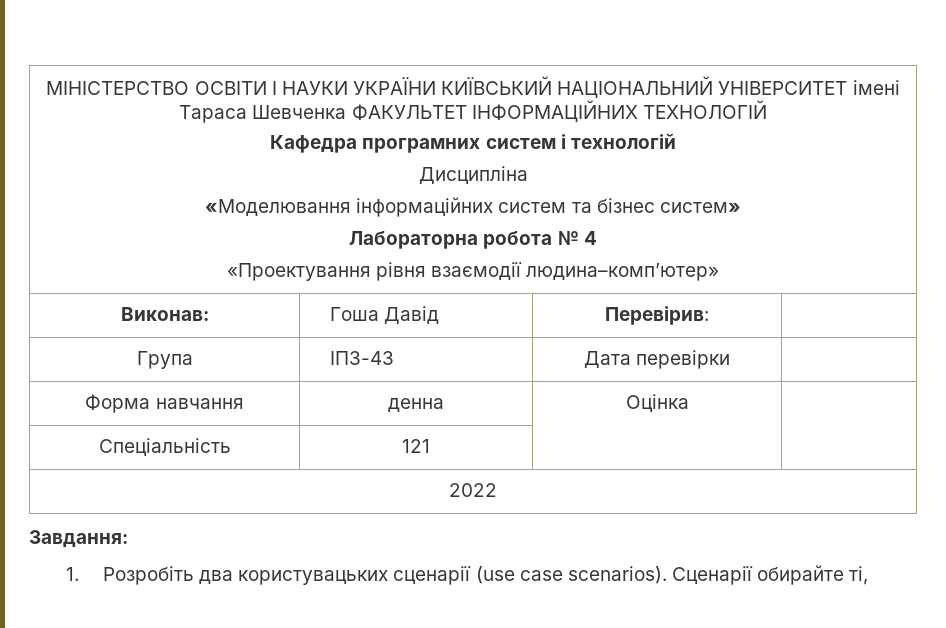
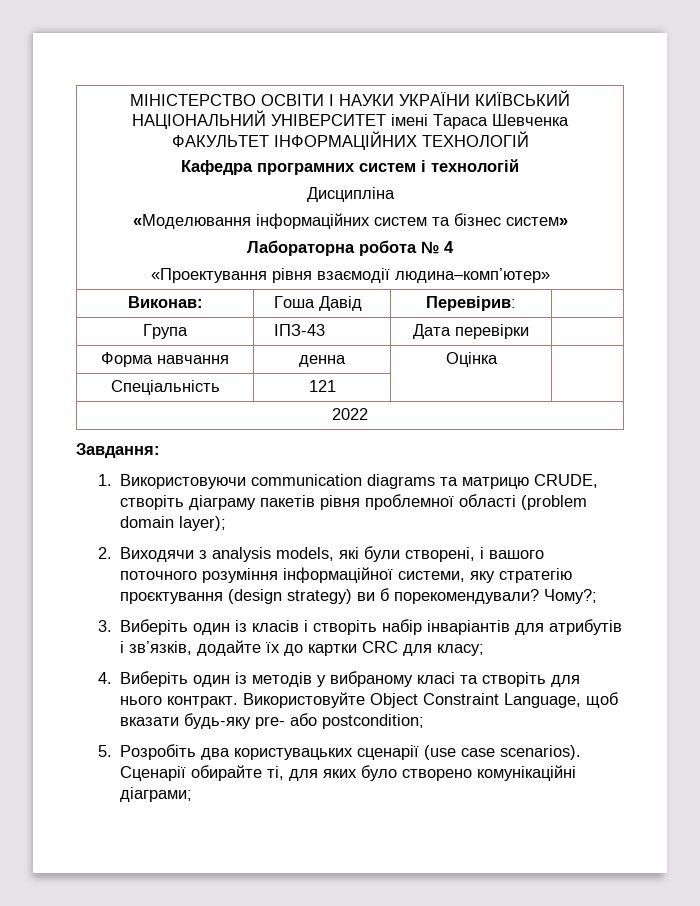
(80, 574) none -> [120,474,599,489] [120,494,588,510] [120,516,227,531] [97,546,545,562] [120,567,573,583] [120,588,598,604] [97,619,623,635] [120,640,485,656] [97,671,581,687] [120,692,619,708] [120,713,425,729] [97,745,112,757] Використовуючи communication diagrams та матрицю CRUDE, створіть діаграму пакетів рівня проблемної області (problem domain layer); // 2. Виходячи з analysis models, які були створені, і вашого поточного розуміння інформаційної системи, яку стратегію проєктування (design strategy) ви б порекомендували? Чому?; // 3. Виберіть один із класів і створіть набір інваріантів для атрибутів і зв’язків, додайте їх до картки CRC для класу; // 4. Виберіть один із методів у вибраному класі та створіть для нього контракт. Використовуйте Object Constraint Language, щоб вказати будь-яку pre- або postcondition; // 5.
(869, 575) none -> [289,765,577,781] [120,787,193,802] для яких було створено комунікаційні діаграми;

